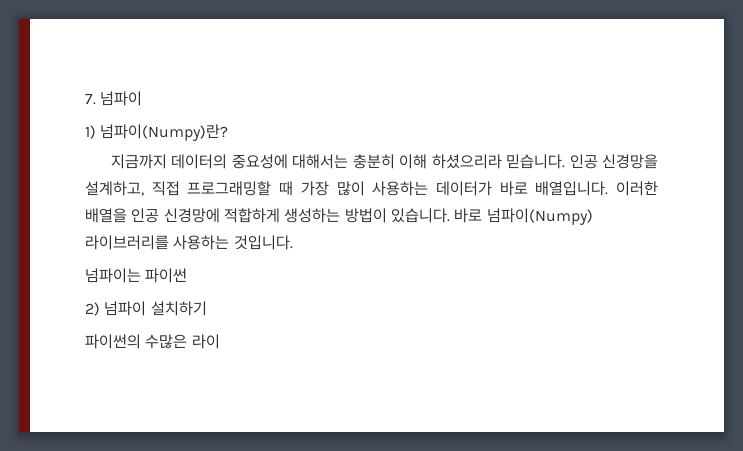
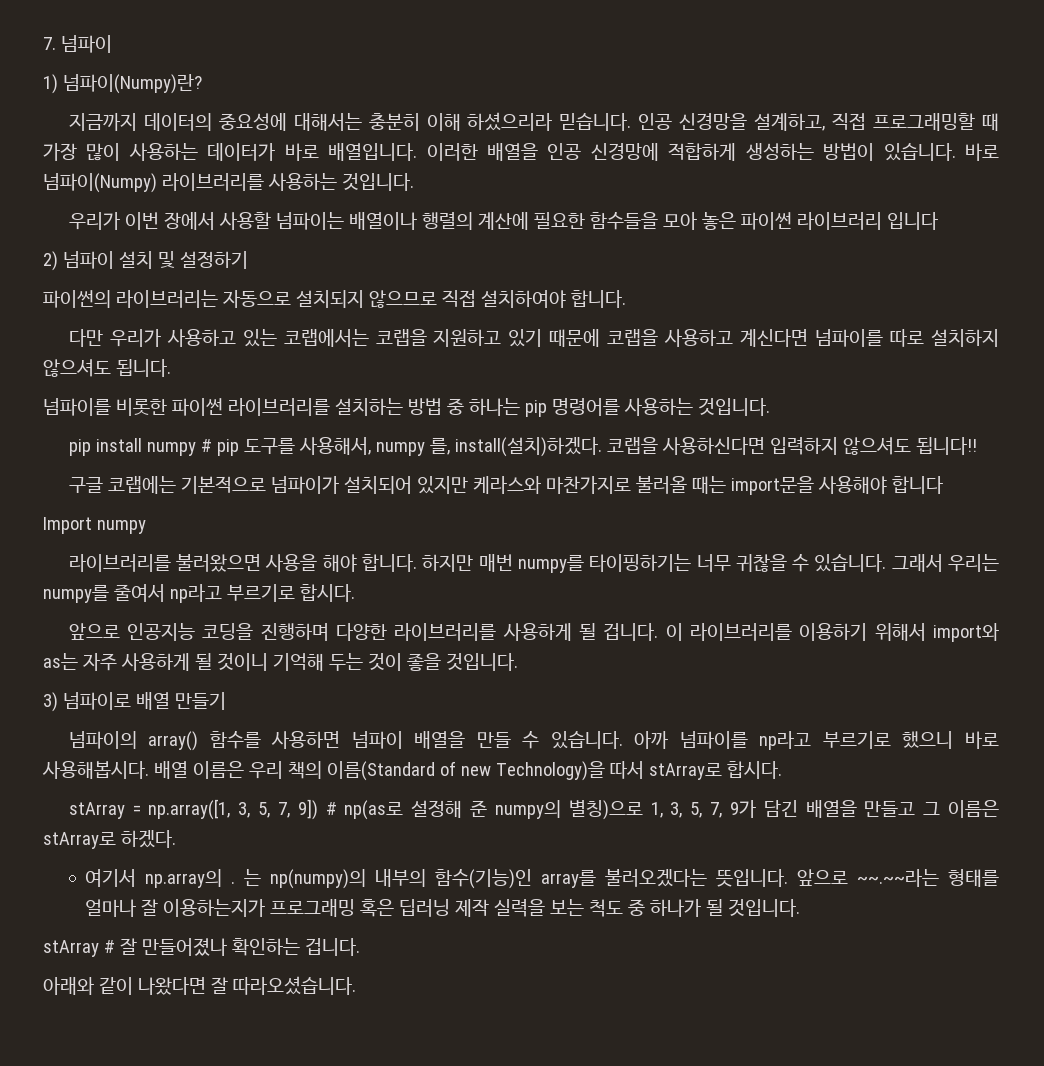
[85,268,188,283] 넘파이는 파이썬 -> [68,212,938,230] 우리가 이번 장에서 사용할 넘파이는 배열이나 행렬의 계산에 필요한 함수들을 모아 놓은 파이썬 라이브러리 입니다
[150,301,207,316] [85,334,220,349] 설치하기 // 파이썬의 수많은 라이 -> [118,251,248,269] [43,290,626,308] [68,329,999,347] [43,359,171,377] [43,398,770,417] [68,437,977,457] [68,476,943,495] [43,517,146,534] [68,554,1000,573] [43,584,355,603] [68,623,1000,642] [43,653,518,671] [43,692,226,712] [68,731,999,751] [42,761,782,781] [68,799,999,820] [43,830,176,849] [85,869,1000,889] [85,899,801,917] [43,938,360,957] [43,976,356,995] 설치 및 설정하기 // 파이썬의 라이브러리는 자동으로 설치되지 않으므로 직접 설치하여야 합니다. // 다만 우리가 사용하고 있는 코랩에서는 코랩을 지원하고 있기 때문에 코랩을 사용하고 계신다면 넘파이를 따로 설치하지 않으셔도 됩니다. // 넘파이를 비롯한 파이썬 라이브러리를 설치하는 방법 중 하나는 pip 명령어를 사용하는 것입니다. // pip install numpy # pip 도구를 사용해서, numpy 를, install(설치)하겠다. 코랩을 사용하신다면 입력하지 않으셔도 됩니다!! // 구글 코랩에는 기본적으로 넘파이가 설치되어 있지만 케라스와 마찬가지로 불러올 때는 import문을 사용해야 합니다 // Import numpy // 라이브러리를 불러왔으면 사용을 해야 합니다. 하지만 매번 numpy를 타이핑하기는 너무 귀찮을 수 있습니다. 그래서 우리는 numpy를 줄여서 np라고 부르기로 합시다. // 앞으로 인공지능 코딩을 진행하며 다양한 라이브러리를 사용하게 될 겁니다. 이 라이브러리를 이용하기 위해서 import와 as는 자주 사용하게 될 것이니 기억해 두는 것이 좋을 것입니다. // 3) 넘파이로 배열 만들기 // 넘파이의 array() 함수를 사용하면 넘파이 배열을 만들 수 있습니다. 아까 넘파이를 np라고 부르기로 했으니 바로 사용해봅시다. 배열 이름은 우리 책의 이름(Standard of new Technology)을 따서 stArray로 합시다. // stArray = np.array([1, 3, 5, 7, 9]) # np(as로 설정해 준 numpy의 별칭)으로 1, 3, 5, 7, 9가 담긴 배열을 만들고 그 이름은 stArray로 하겠다. // 여기서 np.array의 . 는 np(numpy)의 내부의 함수(기능)인 array를 불러오겠다는 뜻입니다. 앞으로 ~~.~~라는 형태를 얼마나 잘 이용하는지가 프로그래밍 혹은 딥러닝 제작 실력을 보는 척도 중 하나가 될 것입니다. // stArray # 잘 만들어졌나 확인하는 겁니다. // 아래와 같이 나왔다면 잘 따라오셨습니다.

